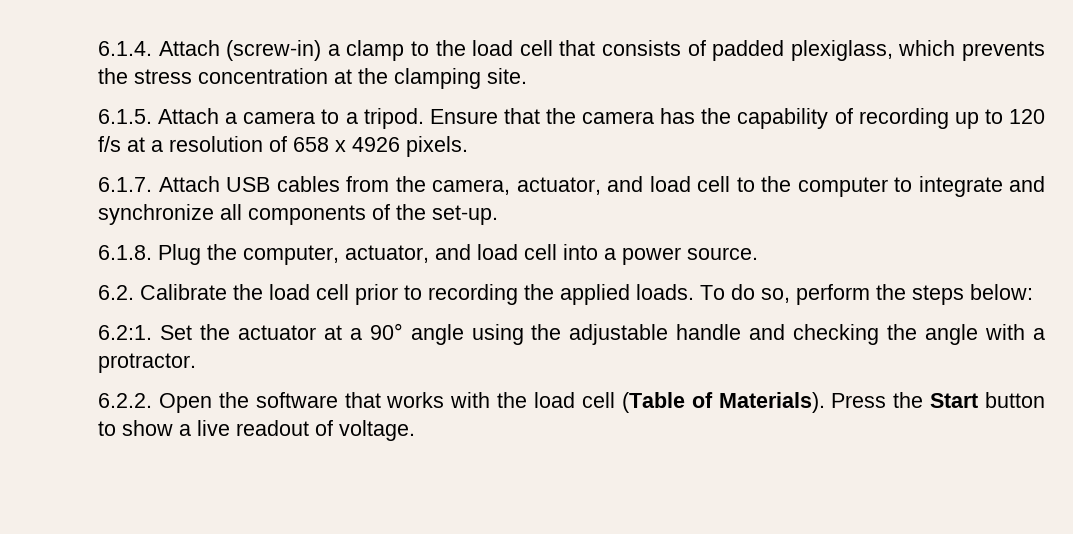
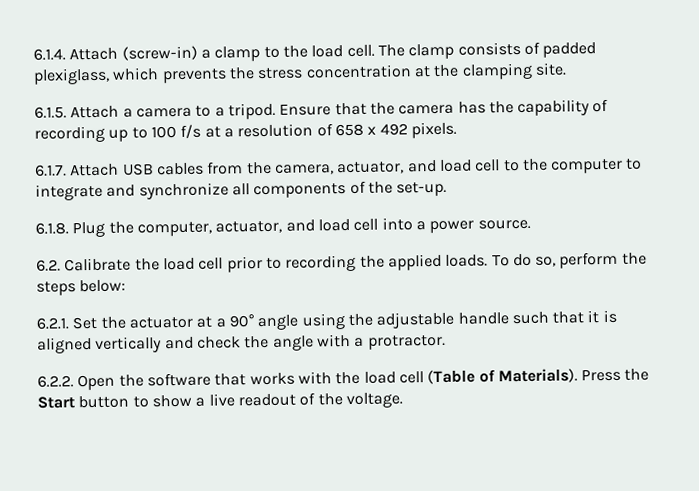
[519,40,596,56] cell that -> [346,43,455,60] cell. The clamp
[1008,109,1045,124] 120 -> [150,126,177,139] 100
[352,137,400,152] 4926 -> [379,123,408,136] 492
[98,325,152,340] 6.2:1. -> [36,317,69,330] 6.2.1.
[749,324,880,345] and checking -> [511,309,617,325] [37,336,241,354] such that it is aligned vertically and check
(333, 428) none -> [317,393,343,406] the

